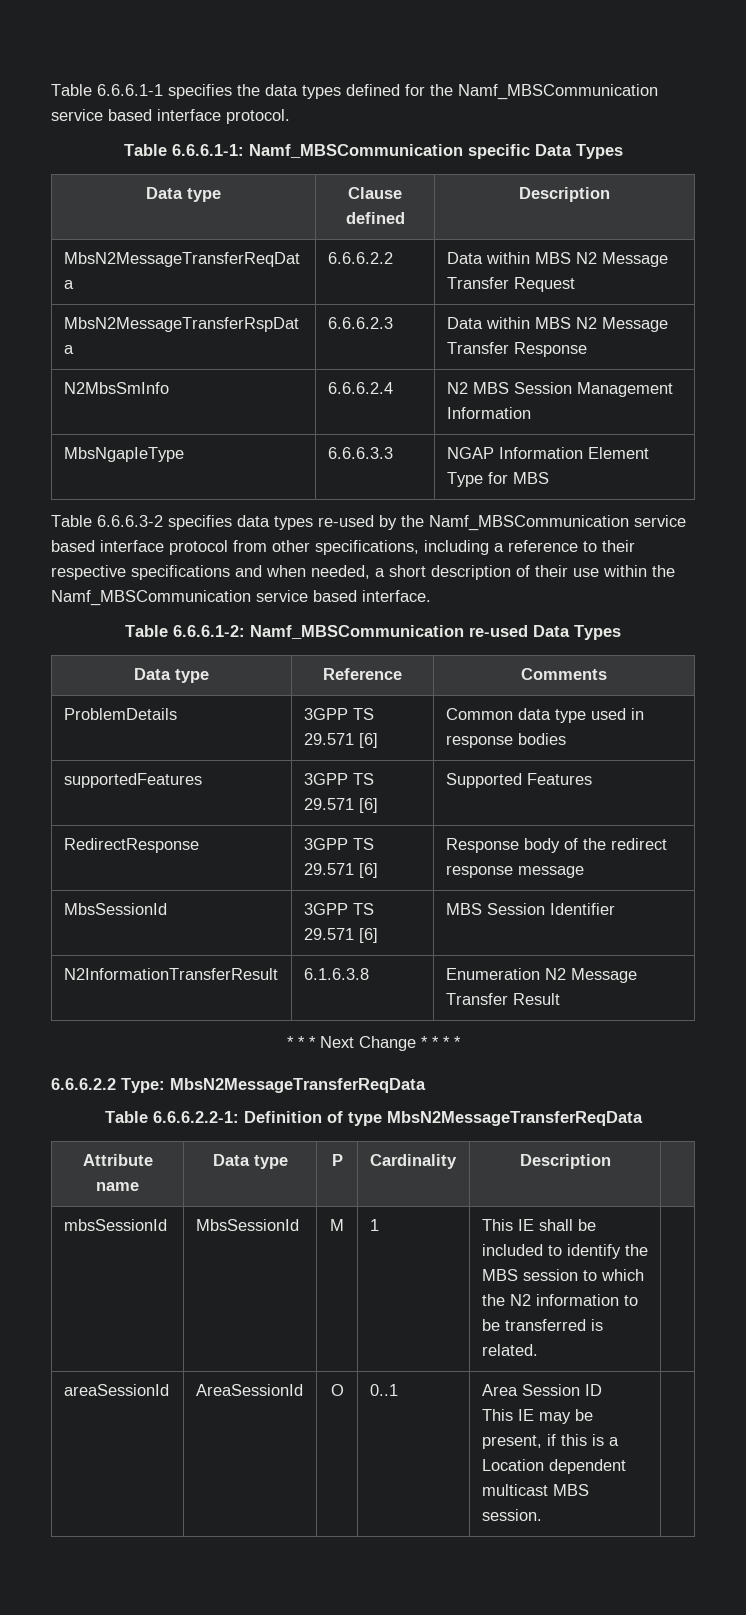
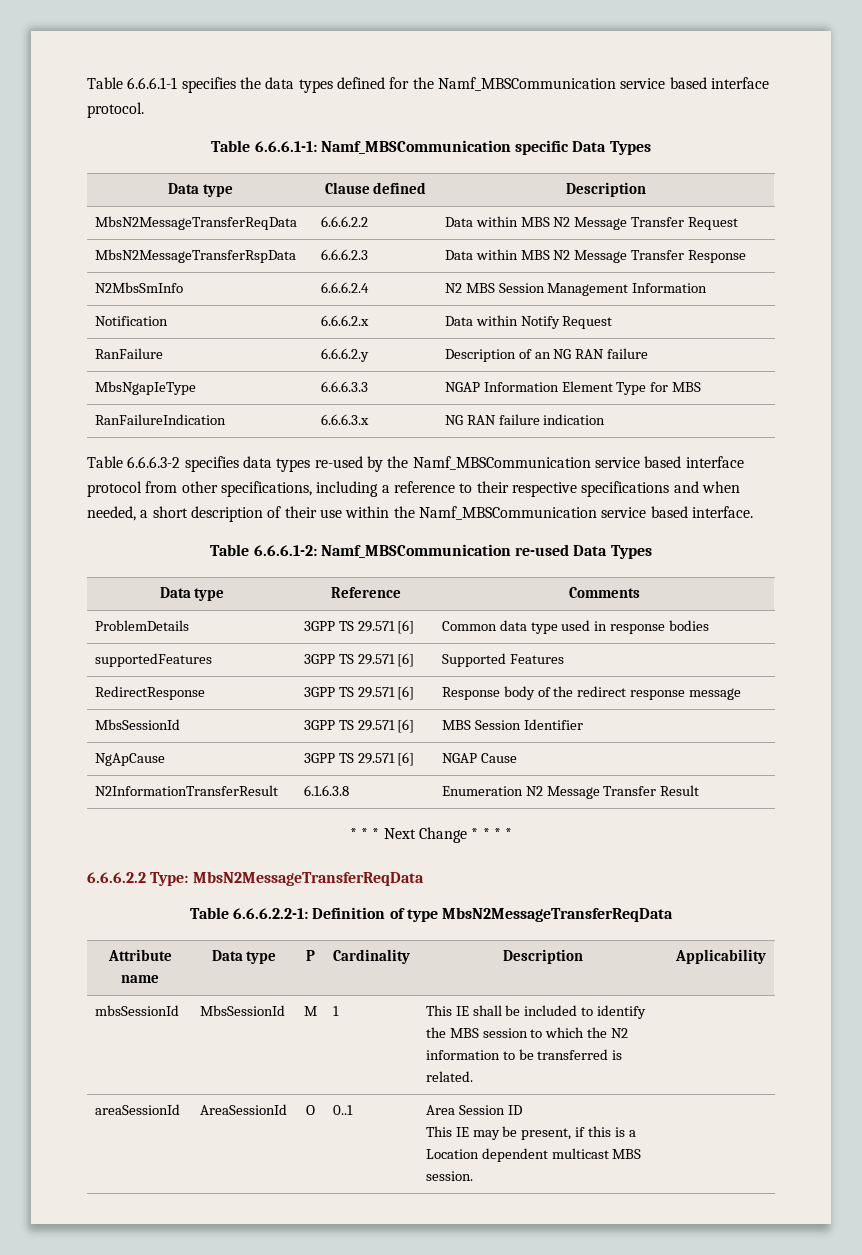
(531, 413) none -> [94,316,168,326] [320,315,369,326] [444,315,613,329] [94,348,163,359] [320,348,369,362] [444,348,649,362] // Notification | 6.6.6.2.x | Data within Notify Request // RanFailure | 6.6.6.2.y | Description of an NG RAN failure
(549, 478) none -> [94,414,226,425] [320,414,369,425] [444,414,606,425] // RanFailureIndication | 6.6.6.3.x | NG RAN failure indication
(615, 909) none -> [94,753,165,766] [303,752,415,766] [441,753,517,763] // NgApCause | 3GPP TS 29.571 [6] | NGAP Cause
(611, 1161) none -> [675,949,766,964] Applicability

